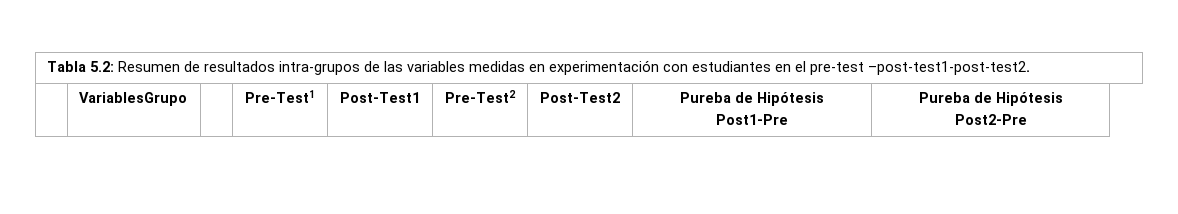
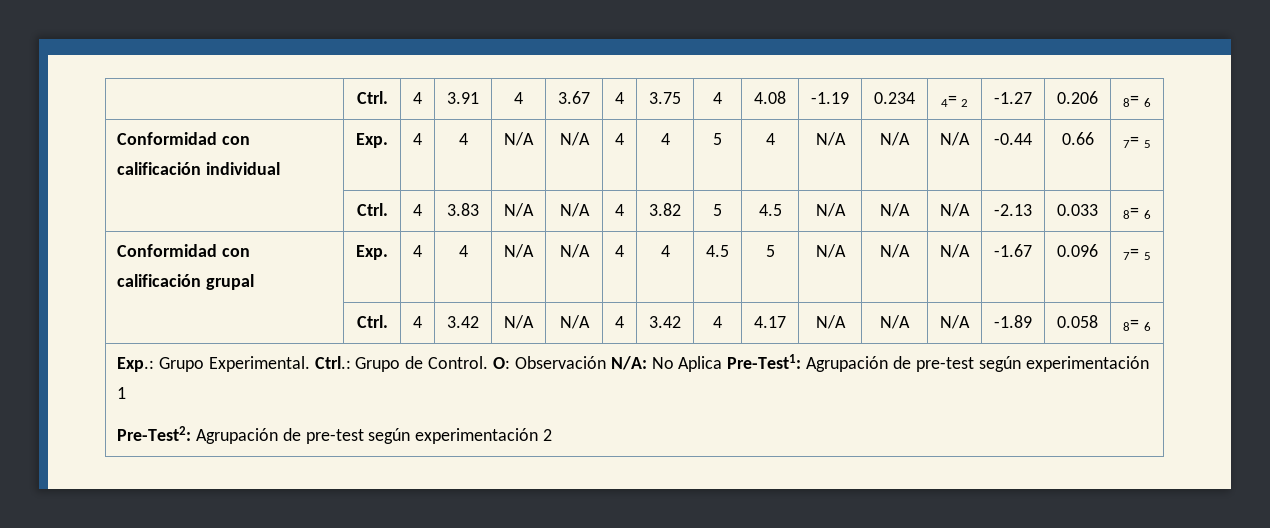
[47,60,1031,75] [79,92,188,106] [245,90,316,103] [340,92,421,103] [445,90,516,103] [540,92,620,103] [680,92,824,106] [716,114,788,125] [918,92,1063,106] [954,114,1027,125] Tabla 5.2: Resumen de resultados intra-grupos de las variables medidas en experimentación con estudiantes en el pre-test –post-test1-post-test2. // | VariablesGrupo | | Pre-Test1 | Post-Test1 | Pre-Test2 | Post-Test2 | Pureba de Hipótesis Post1-Pre | Pureba de Hipótesis Post2-Pre -> [356,91,388,104] [413,92,422,104] [447,92,479,104] [514,92,523,104] [558,91,590,104] [615,92,624,104] [649,92,681,104] [713,92,722,104] [754,91,786,104] [811,92,849,104] [874,92,915,104] [940,95,969,107] [994,92,1032,104] [1057,91,1098,104] [1123,95,1151,107] [116,132,250,145] [116,162,280,175] [356,133,388,148] [413,133,422,145] [458,133,468,145] [504,132,534,146] [559,132,590,146] [615,133,624,145] [660,133,670,145] [713,133,722,145] [765,133,775,145] [815,132,846,146] [880,132,910,146] [940,132,970,146] [994,133,1032,145] [1061,132,1094,145] [1123,136,1151,148] [356,203,388,216] [413,204,422,216] [447,203,479,216] [504,203,534,217] [559,203,590,217] [615,204,624,216] [649,203,681,216] [713,204,722,216] [758,204,782,216] [815,203,846,217] [880,203,910,217] [940,203,970,217] [994,204,1032,216] [1057,204,1098,216] [1123,207,1151,219] [116,244,250,257] [116,274,254,290] [356,245,388,260] [413,245,422,257] [458,245,468,257] [504,244,534,258] [559,244,590,258] [615,245,624,257] [660,245,670,257] [706,245,729,257] [765,245,775,257] [815,244,846,258] [880,244,910,258] [940,244,970,258] [994,244,1032,257] [1057,244,1098,257] [1123,248,1151,260] [356,315,388,328] [413,316,422,328] [447,316,479,328] [504,315,534,329] [559,315,590,329] [615,316,624,328] [649,316,681,328] [713,316,722,328] [754,316,786,328] [815,315,846,329] [880,315,910,329] [940,315,970,329] [994,315,1032,328] [1057,315,1098,328] [1123,319,1151,331] [116,354,1149,372] [116,387,126,399] [116,426,553,444] | Ctrl. | 4 | 3.91 | 4 | 3.67 | 4 | 3.75 | 4 | 4.08 | -1.19 | 0.234 | 4= 2 | -1.27 | 0.206 | 8= 6 // Conformidad con calificación individual | Exp. | 4 | 4 | N/A | N/A | 4 | 4 | 5 | 4 | N/A | N/A | N/A | -0.44 | 0.66 | 7= 5 // | Ctrl. | 4 | 3.83 | N/A | N/A | 4 | 3.82 | 5 | 4.5 | N/A | N/A | N/A | -2.13 | 0.033 | 8= 6 // Conformidad con calificación grupal | Exp. | 4 | 4 | N/A | N/A | 4 | 4 | 4.5 | 5 | N/A | N/A | N/A | -1.67 | 0.096 | 7= 5 // | Ctrl. | 4 | 3.42 | N/A | N/A | 4 | 3.42 | 4 | 4.17 | N/A | N/A | N/A | -1.89 | 0.058 | 8= 6 // Exp.: Grupo Experimental. Ctrl.: Grupo de Control. O: Observación N/A: No Aplica Pre-Test1: Agrupación de pre-test según experimentación 1 // Pre-Test2: Agrupación de pre-test según experimentación 2

